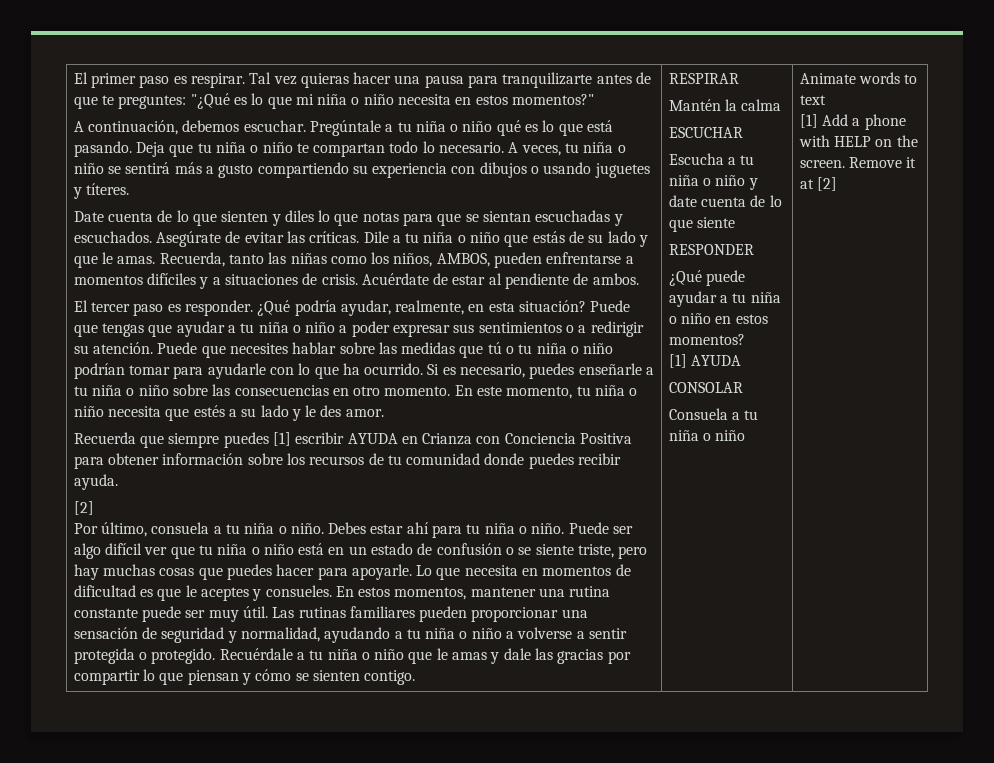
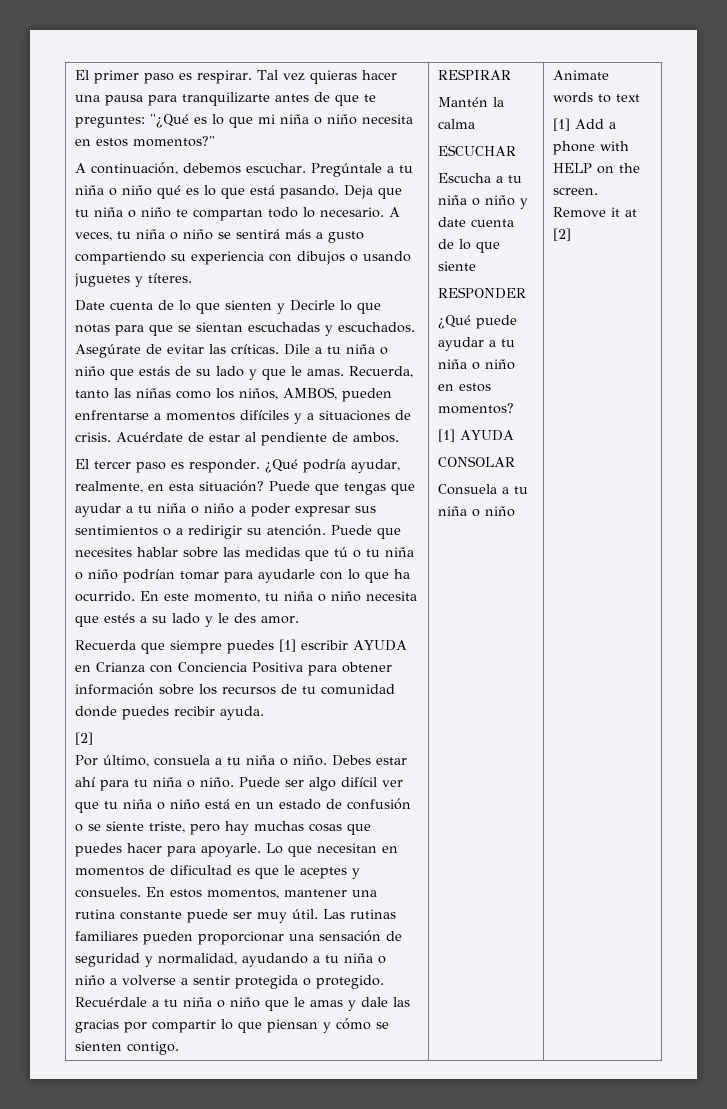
[284,210,314,222] diles -> [290,300,336,311] Decirle
[427,363,655,379] [73,384,451,396] Si es necesario, puedes enseñarle a tu niña o niño sobre las consecuencias en otro momento. -> (136, 596) none
[464,565,518,576] necesita -> [317,843,378,853] necesitan

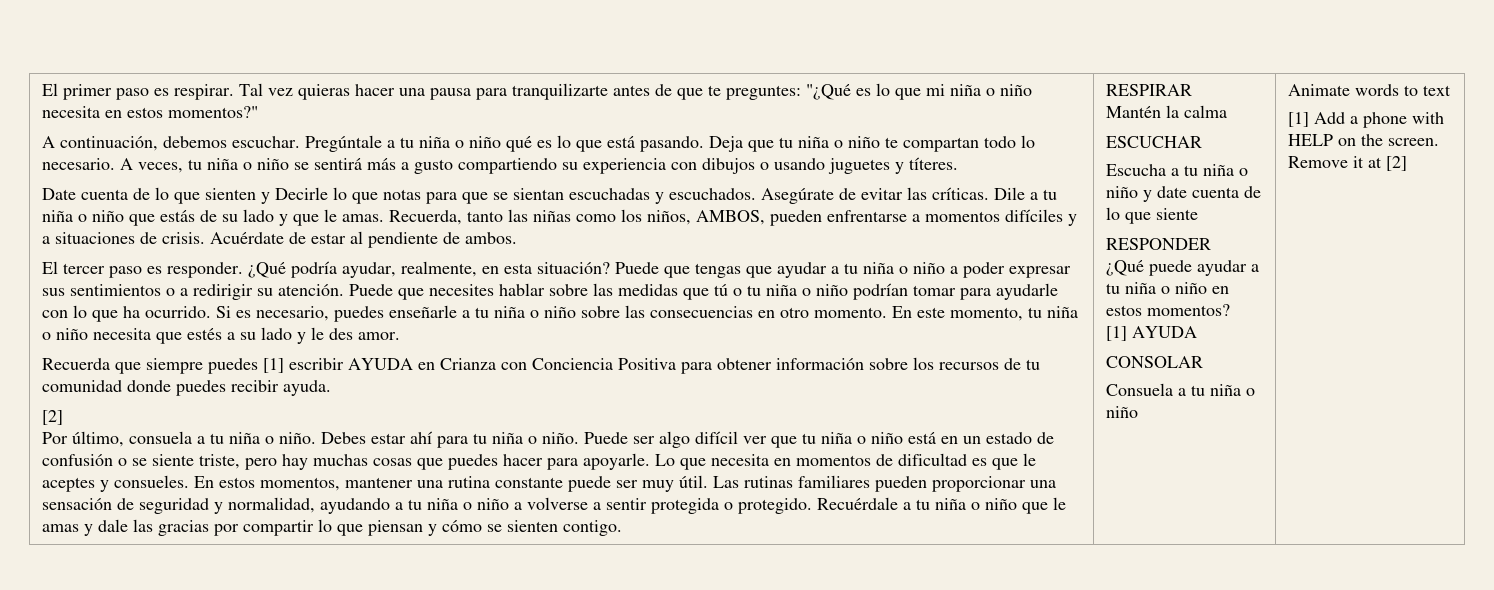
(136, 596) none -> [215,305,887,322] Si es necesario, puedes enseñarle a tu niña o niño sobre las consecuencias en otro momento.
[317,843,378,853] necesitan -> [710,454,769,466] necesita

